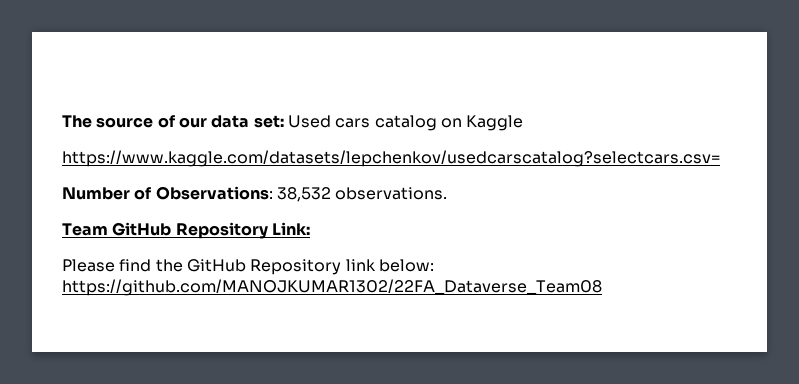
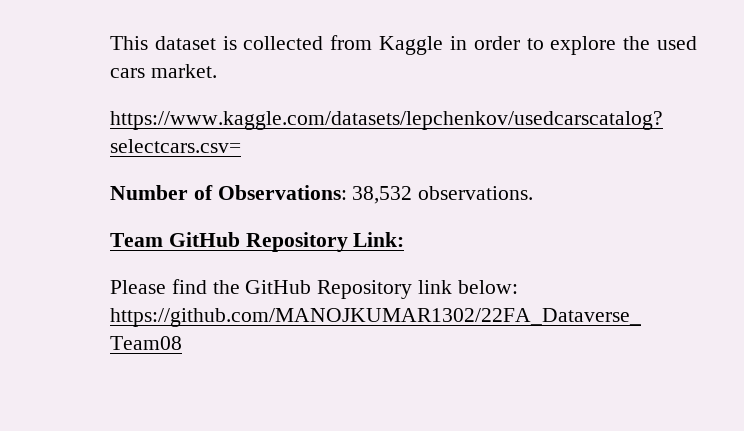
[62,115,524,131] The source of our data set: Used cars catalog on Kaggle -> [110,35,697,55] [110,64,217,78] This dataset is collected from Kaggle in order to explore the used cars market.

